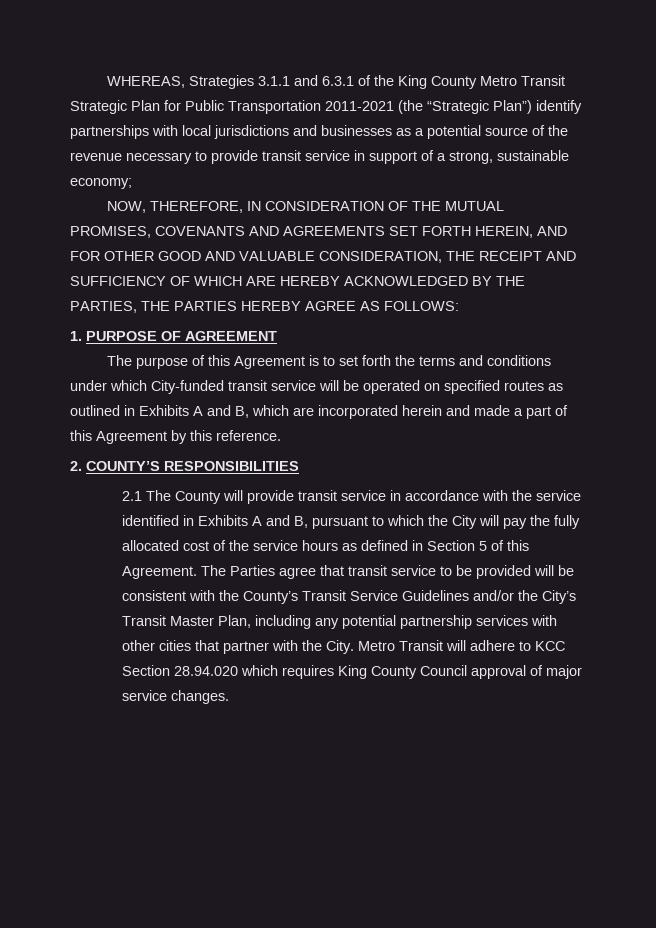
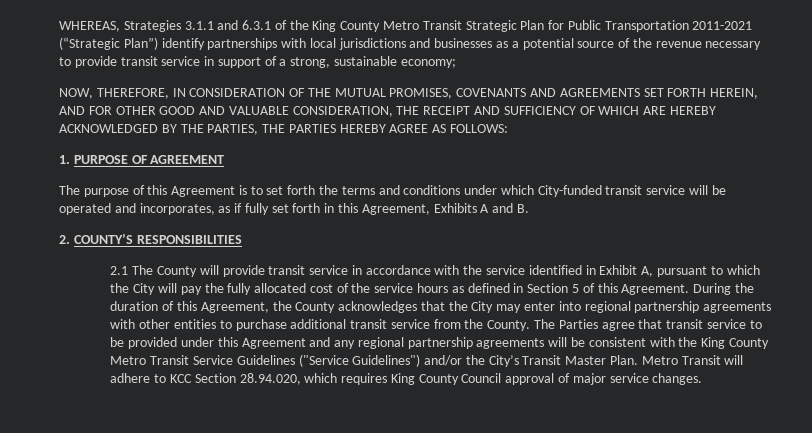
[398,100,489,114] (the “Strategic -> [59,37,120,50] (“Strategic
[424,380,563,394] [70,405,568,419] [70,430,281,444] on specified routes as outlined in Exhibits A and B, which are incorporated herein and made a part of this Agreement by this reference. -> [114,203,529,215] and incorporates, as if fully set forth in this Agreement, Exhibits A and B.
[198,515,309,528] Exhibits A and B, -> [599,265,654,277] Exhibit A,
(198, 572) none -> [693,283,754,295] [110,301,772,313] [110,319,531,331] During the duration of this Agreement, the County acknowledges that the City may enter into regional partnership agreements with other entities to purchase additional transit service from the County.
(532, 572) none -> [181,337,545,349] under this Agreement and any regional partnership agreements
[243,591,299,604] County’s -> [701,337,769,349] [110,356,147,365] King County Metro
(470, 595) none -> [298,354,421,367] ("Service Guidelines")
[218,615,558,629] [122,640,355,654] Plan, including any potential partnership services with other cities that partner with the City. -> [610,355,639,365] Plan.
[174,666,239,676] 28.94.020 -> [239,373,301,385] 28.94.020,

